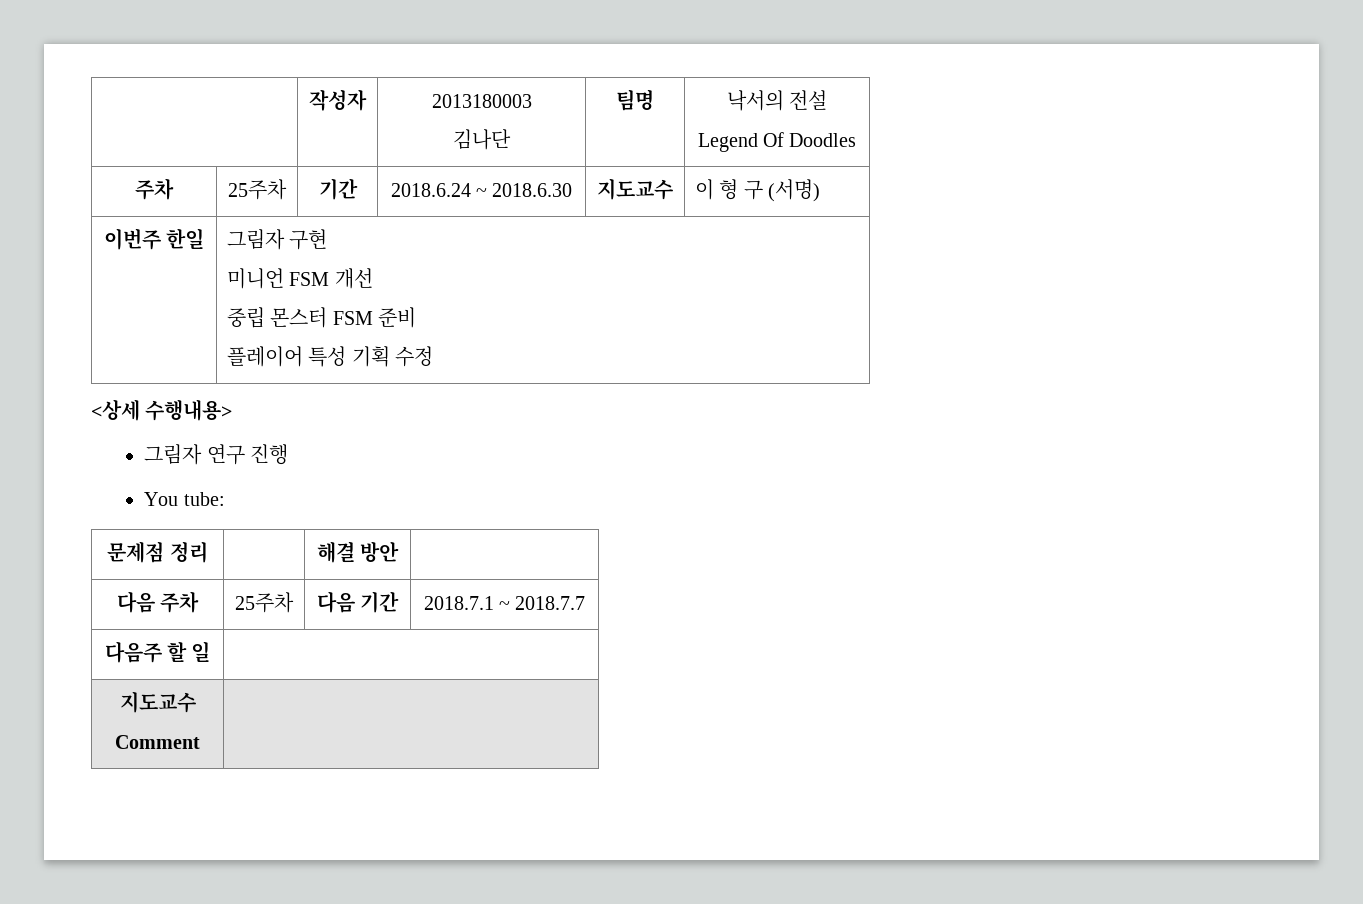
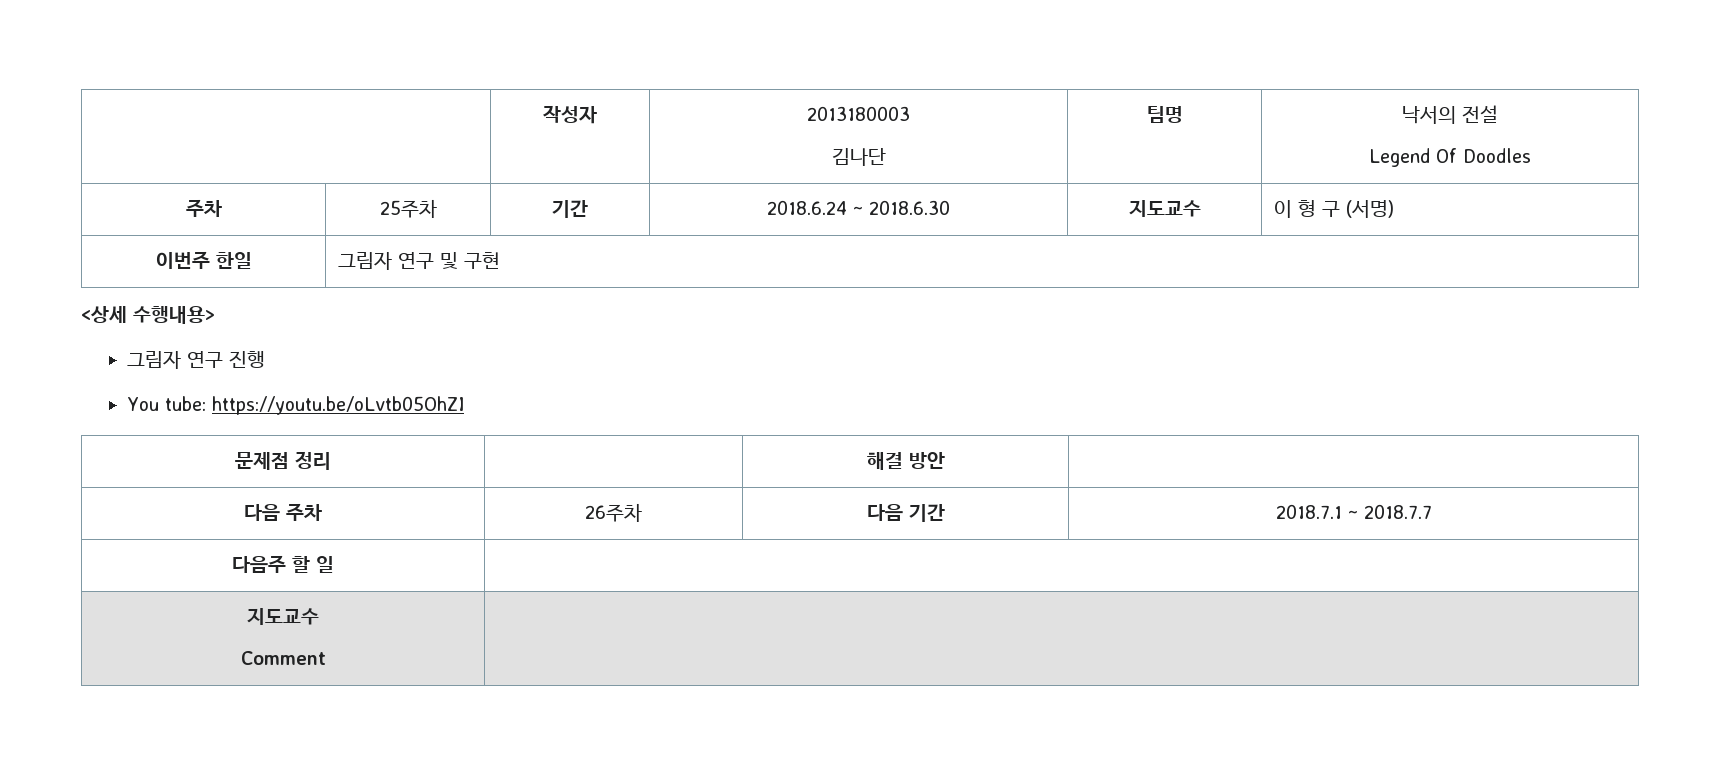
(286, 239) none -> [397,252,458,269] 연구 및
[227,268,373,289] [227,307,417,328] [227,346,434,367] // 미니언 FSM 개선 // 중립 몬스터 FSM 준비 // 플레이어 특성 기획 수정 -> (500, 260) none
(225, 499) none -> [212,396,465,415] https://youtu.be/oLvtb05OhZI
[235,592,294,613] 25주차 -> [585,503,642,522] 26주차

